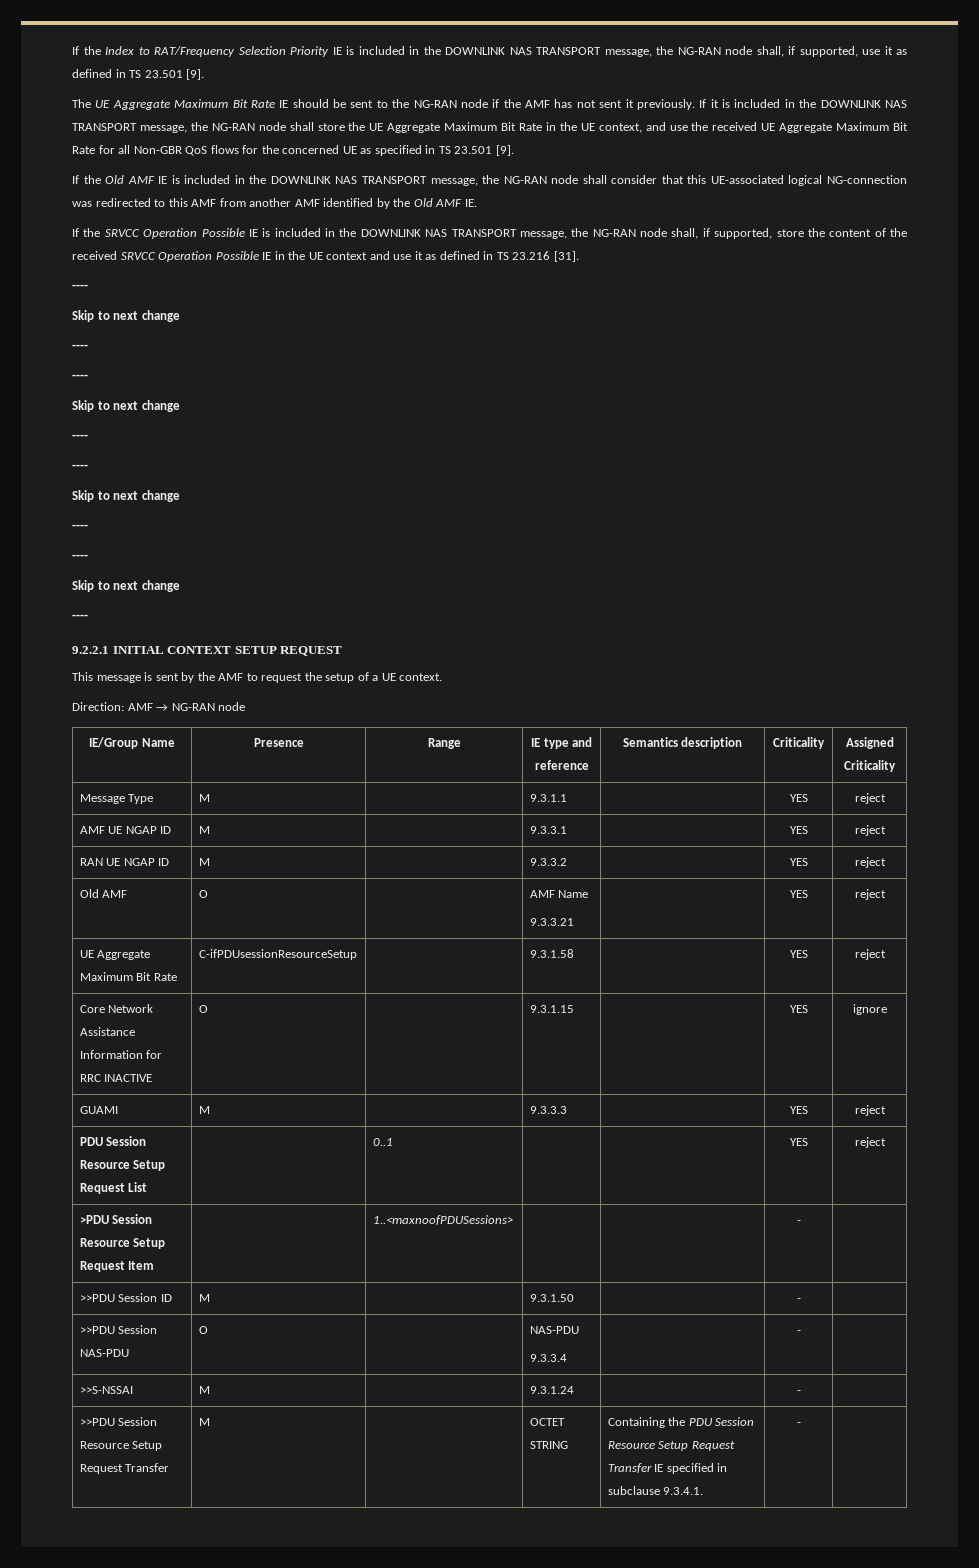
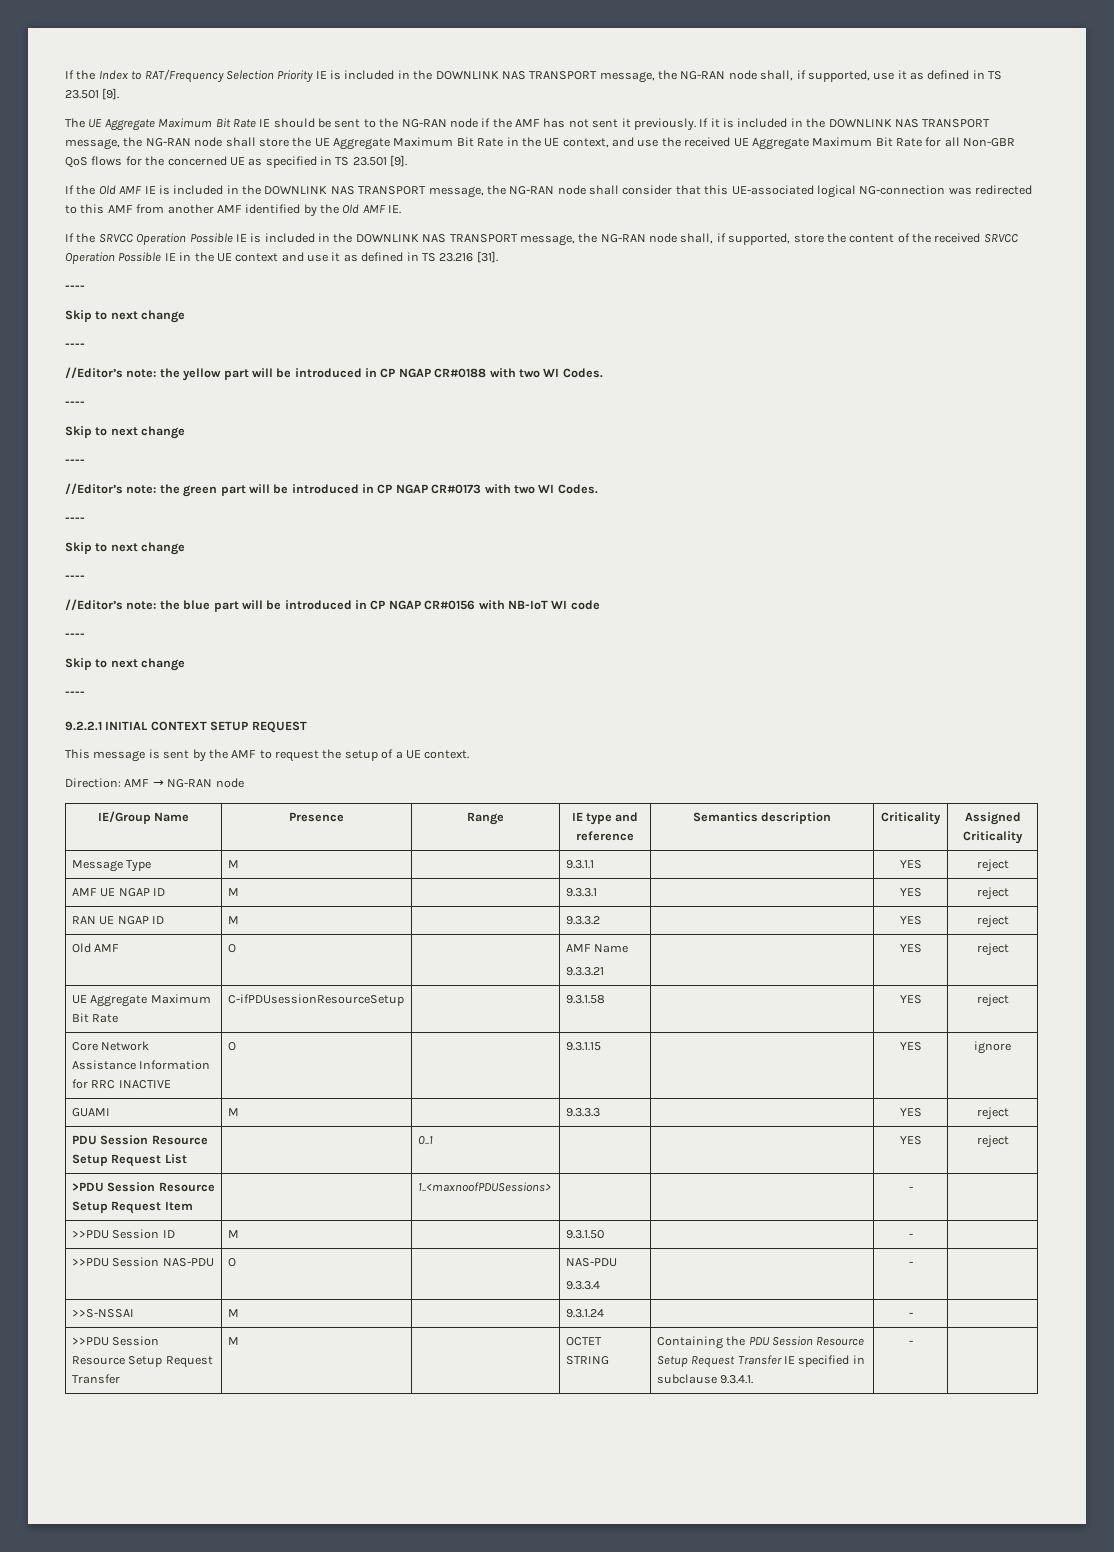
[72,374,88,380] [72,400,180,412] [72,434,88,440] [72,464,88,470] [72,490,180,502] [72,524,88,530] // ---- // Skip to next change // ---- // ---- // Skip to next change // ---- -> [65,367,603,381] [65,401,85,406] [65,426,186,439] [65,459,85,464] [65,483,598,497] [65,517,85,522] [65,542,186,555] [65,575,85,580] [65,599,600,612] // //Editor’s note: the yellow part will be introduced in CP NGAP CR#0188 with two WI Codes. // ---- // Skip to next change // ---- // //Editor’s note: the green part will be introduced in CP NGAP CR#0173 with two WI Codes. // ---- // Skip to next change // ---- // //Editor’s note: the blue part will be introduced in CP NGAP CR#0156 with NB-IoT WI code

